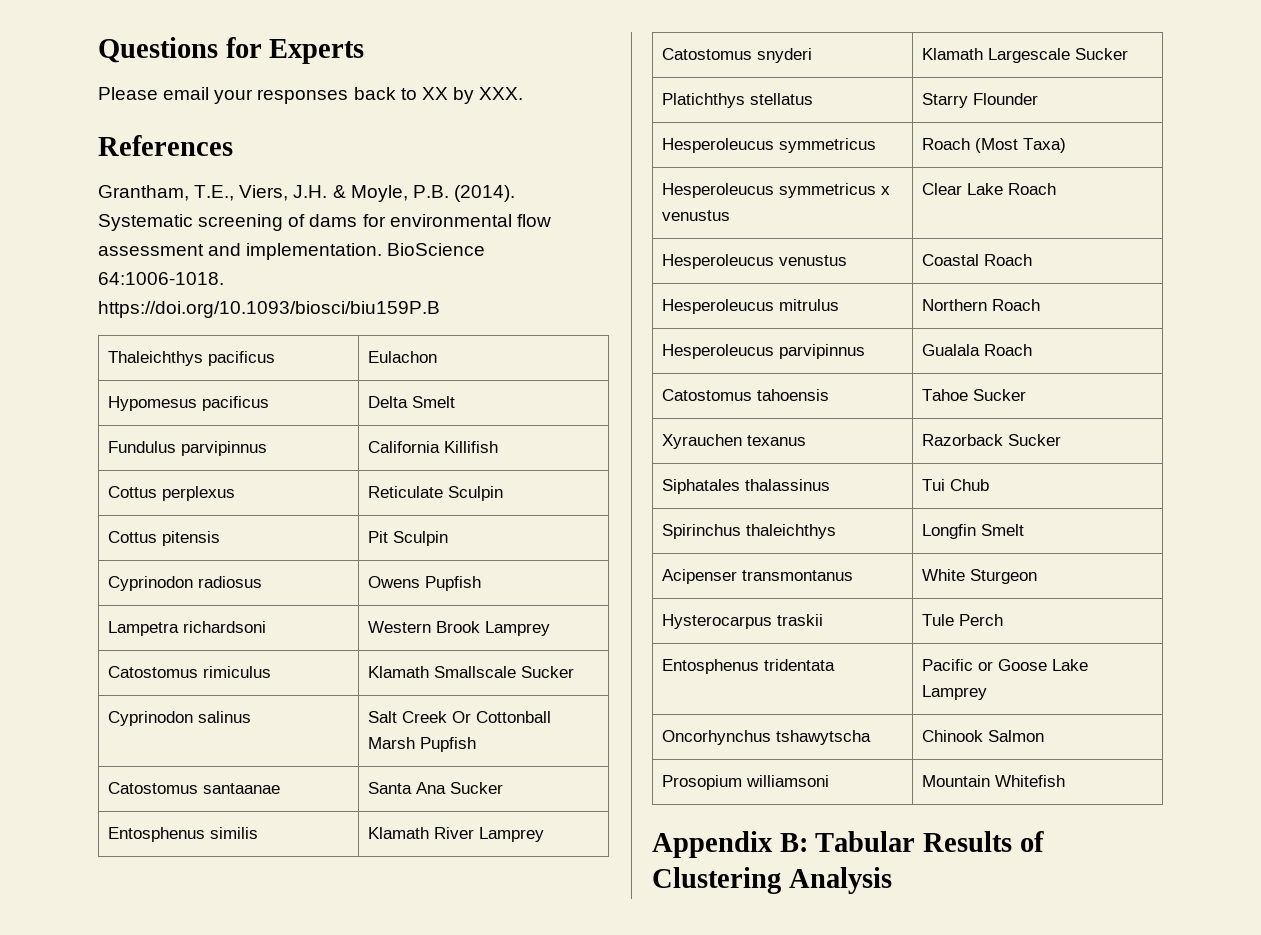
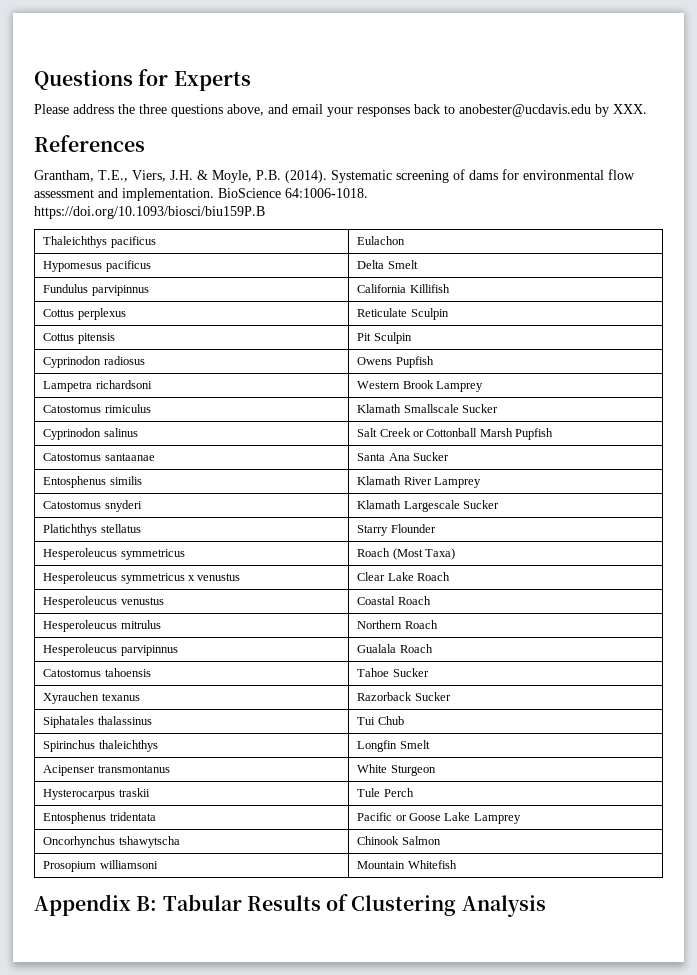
(158, 93) none -> [73,104,288,117] address the three questions above, and
[421,87,448,100] XX -> [459,104,591,117] anobester@ucdavis.edu
[451,711,471,723] Or -> [412,431,424,437] or

